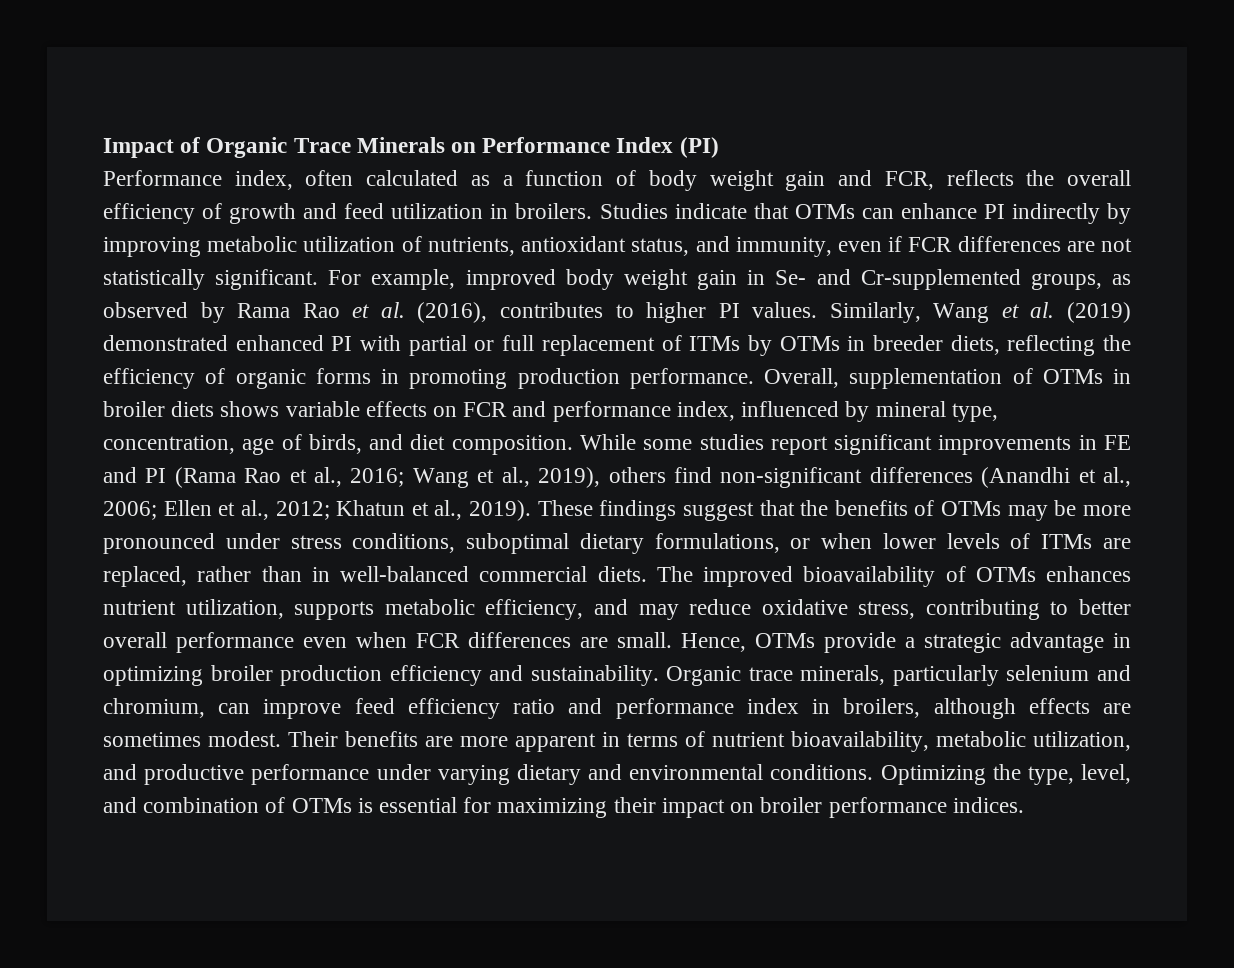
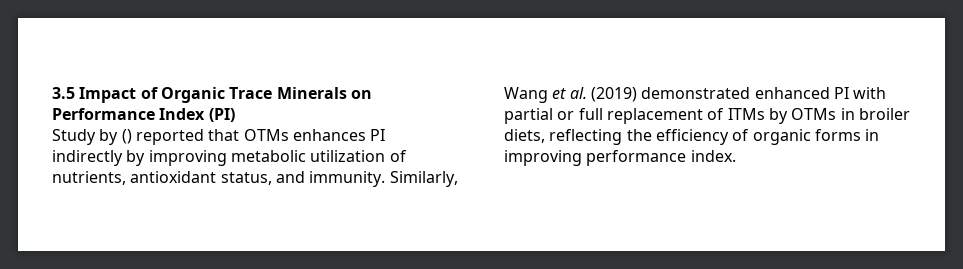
(103, 148) none -> [52,87,75,99] 3.5
[103,170,1131,191] [103,203,977,224] Performance index, often calculated as a function of body weight gain and FCR, reflects the overall efficiency of growth and feed utilization in broilers. Studies indicate that OTMs can enhance -> [52,129,366,145] Study by () reported that OTMs enhances
[735,236,1132,257] [103,269,1132,290] [103,302,818,323] immunity, even if FCR differences are not statistically significant. For example, improved body weight gain in Se- and Cr-supplemented groups, as observed by Rama Rao et al. (2016), contributes to higher PI values. -> [309,171,386,187] immunity.
[872,335,943,351] breeder -> [858,108,910,120] broiler
[409,368,1131,389] [103,401,998,422] [103,434,1132,455] [103,467,1131,488] [103,500,1132,521] [103,533,1131,554] [103,566,1131,587] [103,599,1131,620] [103,632,1131,653] [103,665,1131,686] [103,698,1132,719] [103,731,1131,752] [103,764,1131,785] [103,797,1024,818] promoting production performance. Overall, supplementation of OTMs in broiler diets shows variable effects on FCR and performance index, influenced by mineral type, concentration, age of birds, and diet composition. While some studies report significant improvements in FE and PI (Rama Rao et al., 2016; Wang et al., 2019), others find non-significant differences (Anandhi et al., 2006; Ellen et al., 2012; Khatun et al., 2019). These findings suggest that the benefits of OTMs may be more pronounced under stress conditions, suboptimal dietary formulations, or when lower levels of ITMs are replaced, rather than in well-balanced commercial diets. The improved bioavailability of OTMs enhances nutrient utilization, supports metabolic efficiency, and may reduce oxidative stress, contributing to better overall performance even when FCR differences are small. Hence, OTMs provide a strategic advantage in optimizing broiler production efficiency and sustainability. Organic trace minerals, particularly selenium and chromium, can improve feed efficiency ratio and performance index in broilers, although effects are sometimes modest. Their benefits are more apparent in terms of nutrient bioavailability, metabolic utilization, and productive performance under varying dietary and environmental conditions. Optimizing the type, level, and combination of OTMs is essential for maximizing their impact on broiler performance indices. -> [504,150,736,166] improving performance index.

